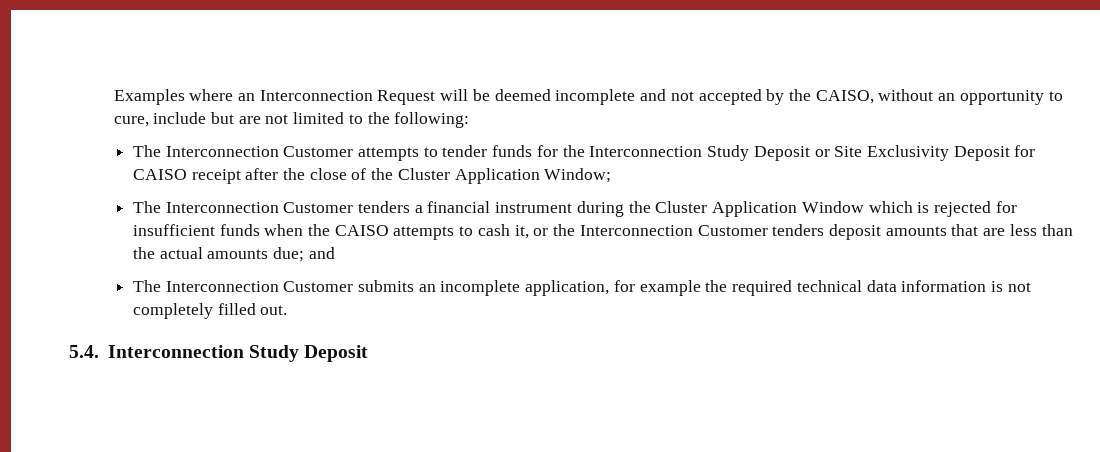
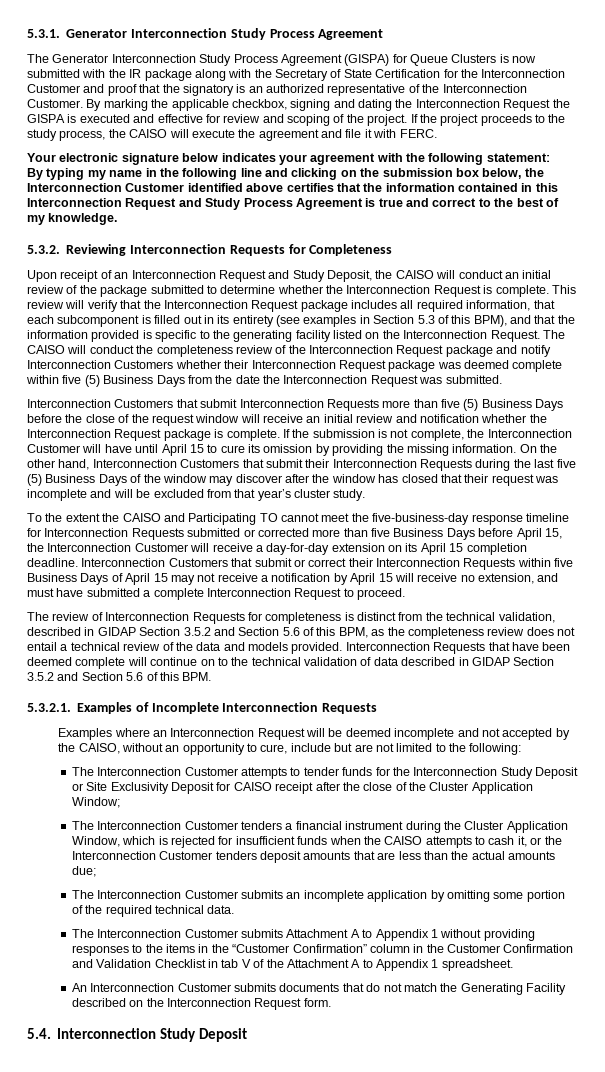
(113, 97) none -> [27,28,384,40] [27,54,537,66] [27,69,566,81] [27,84,527,96] [27,99,570,111] [27,114,566,126] [27,129,437,141] [27,153,550,165] [27,168,544,180] [27,183,558,192] [27,198,559,210] [27,213,118,225] [27,244,393,256] [27,270,552,282] [27,285,576,297] [27,300,555,312] [27,315,575,327] [27,330,565,342] [27,345,551,357] [27,360,563,372] [26,375,502,387] [27,399,564,411] [27,414,547,426] [27,429,572,441] [27,444,557,456] [27,459,576,471] [27,474,558,486] [27,489,366,501] [27,513,569,525] [27,528,562,540] [27,543,527,555] [27,558,574,570] [27,573,559,585] [27,588,405,600] [27,612,555,624] [27,627,575,639] [27,642,571,654] [27,657,555,669] [27,672,212,681] [27,702,377,714] 5.3.1. Generator Interconnection Study Process Agreement // The Generator Interconnection Study Process Agreement (GISPA) for Queue Clusters is now submitted with the IR package along with the Secretary of State Certification for the Interconnection Customer and proof that the signatory is an authorized representative of the Interconnection Customer. By marking the applicable checkbox, signing and dating the Interconnection Request the GISPA is executed and effective for review and scoping of the project. If the project proceeds to the study process, the CAISO will execute the agreement and file it with FERC. // Your electronic signature below indicates your agreement with the following statement: // By typing my name in the following line and clicking on the submission box below, the Interconnection Customer identified above certifies that the information contained in this Interconnection Request and Study Process Agreement is true and correct to the best of my knowledge. // 5.3.2. Reviewing Interconnection Requests for Completeness // Upon receipt of an Interconnection Request and Study Deposit, the CAISO will conduct an initial review of the package submitted to determine whether the Interconnection Request is complete. This review will verify that the Interconnection Request package includes all required information, that each subcomponent is filled out in its entirety (see examples in Section 5.3 of this BPM), and that the information provided is specific to the generating facility listed on the Interconnection Request. The CAISO will conduct the completeness review of the Interconnection Request package and notify Interconnection Customers whether their Interconnection Request package was deemed complete within five (5) Business Days from the date the Interconnection Request was submitted. // Interconnection Customers that submit Interconnection Requests more than five (5) Business Days before the close of the request window will receive an initial review and notification whether the Interconnection Request package is complete. If the submission is not complete, the Interconnection Customer will have until April 15 to cure its omission by providing the missing information. On the other hand, Interconnection Customers that submit their Interconnection Requests during the last five (5) Business Days of the window may discover after the window has closed that their request was incomplete and will be excluded from that year’s cluster study. // To the extent the CAISO and Participating TO cannot meet the five-business-day response timeline for Interconnection Requests submitted or corrected more than five Business Days before April 15, the Interconnection Customer will receive a day-for-day extension on its April 15 completion deadline. Interconnection Customers that submit or correct their Interconnection Requests within five Business Days of April 15 may not receive a notification by April 15 will receive no extension, and must have submitted a complete Interconnection Request to proceed. // The review of Interconnection Requests for completeness is distinct from the technical validation, described in GIDAP Section 3.5.2 and Section 5.6 of this BPM, as the completeness review does not entail a technical review of the data and models provided. Interconnection Requests that have been deemed complete will continue on to the technical validation of data described in GIDAP Section 3.5.2 and Section 5.6 of this BPM. // 5.3.2.1. Examples of Incomplete Interconnection Requests //
[801,201,864,213] Window -> [71,836,120,847] Window,
[308,247,335,259] and -> (96, 871) none
[525,280,1031,296] [132,303,288,319] application, for example the required technical data information is not completely filled out. -> [367,890,565,902] [71,905,235,917] [71,929,535,941] [71,944,574,956] [71,959,513,971] [71,983,567,995] [71,998,331,1010] application by omitting some portion of the required technical data. // The Interconnection Customer submits Attachment A to Appendix 1 without providing responses to the items in the “Customer Confirmation” column in the Customer Confirmation and Validation Checklist in tab V of the Attachment A to Appendix 1 spreadsheet. // An Interconnection Customer submits documents that do not match the Generating Facility described on the Interconnection Request form.

